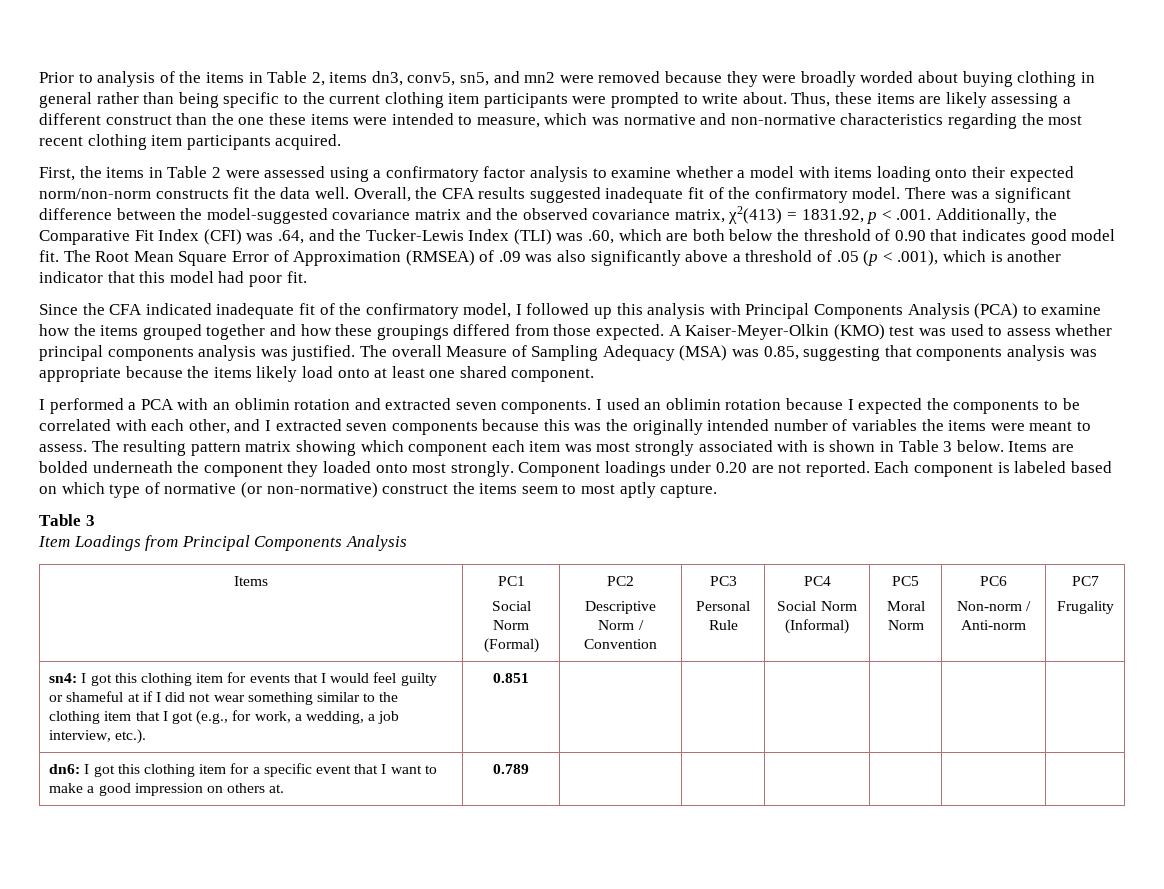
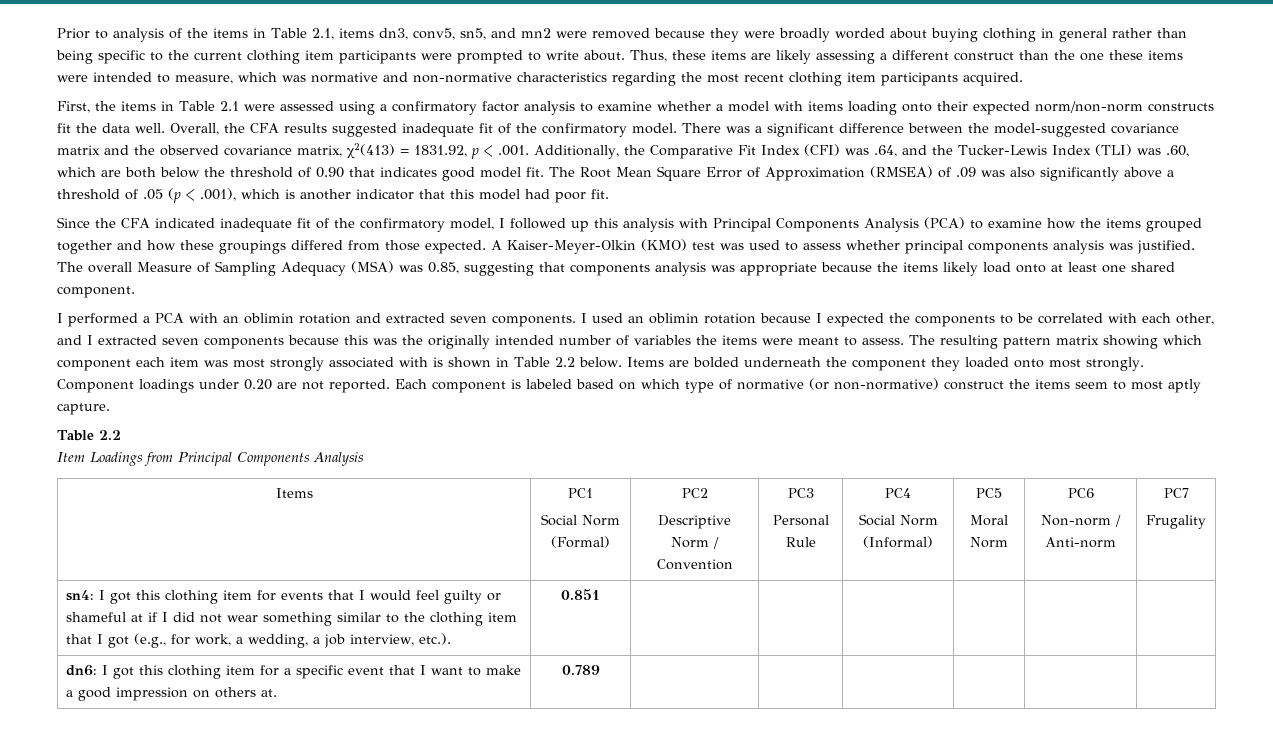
[311,72,325,86] 2, -> [311,28,334,40] 2.1,
[211,167,221,178] 2 -> [219,101,239,111] 2.1
[943,441,953,452] 3 -> [554,357,575,367] 2.2
[85,515,95,526] 3 -> [98,430,121,440] 2.2

